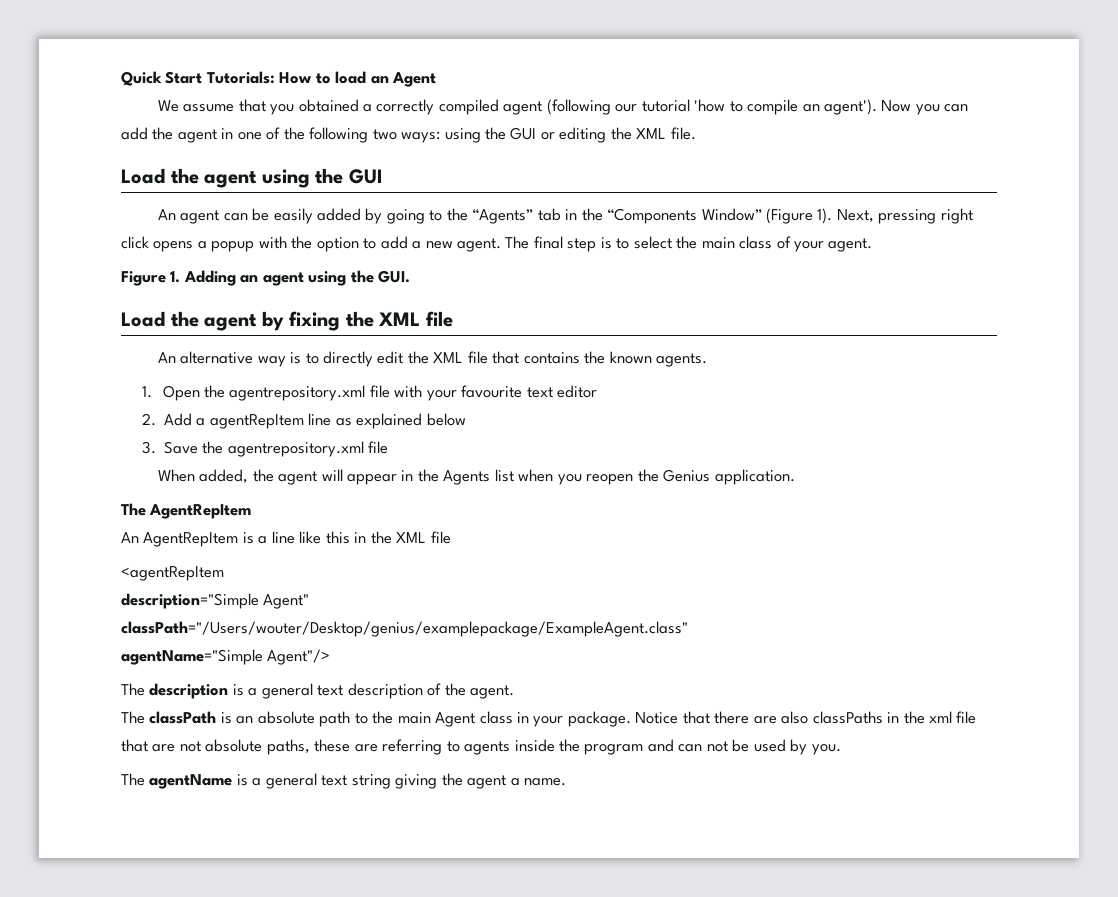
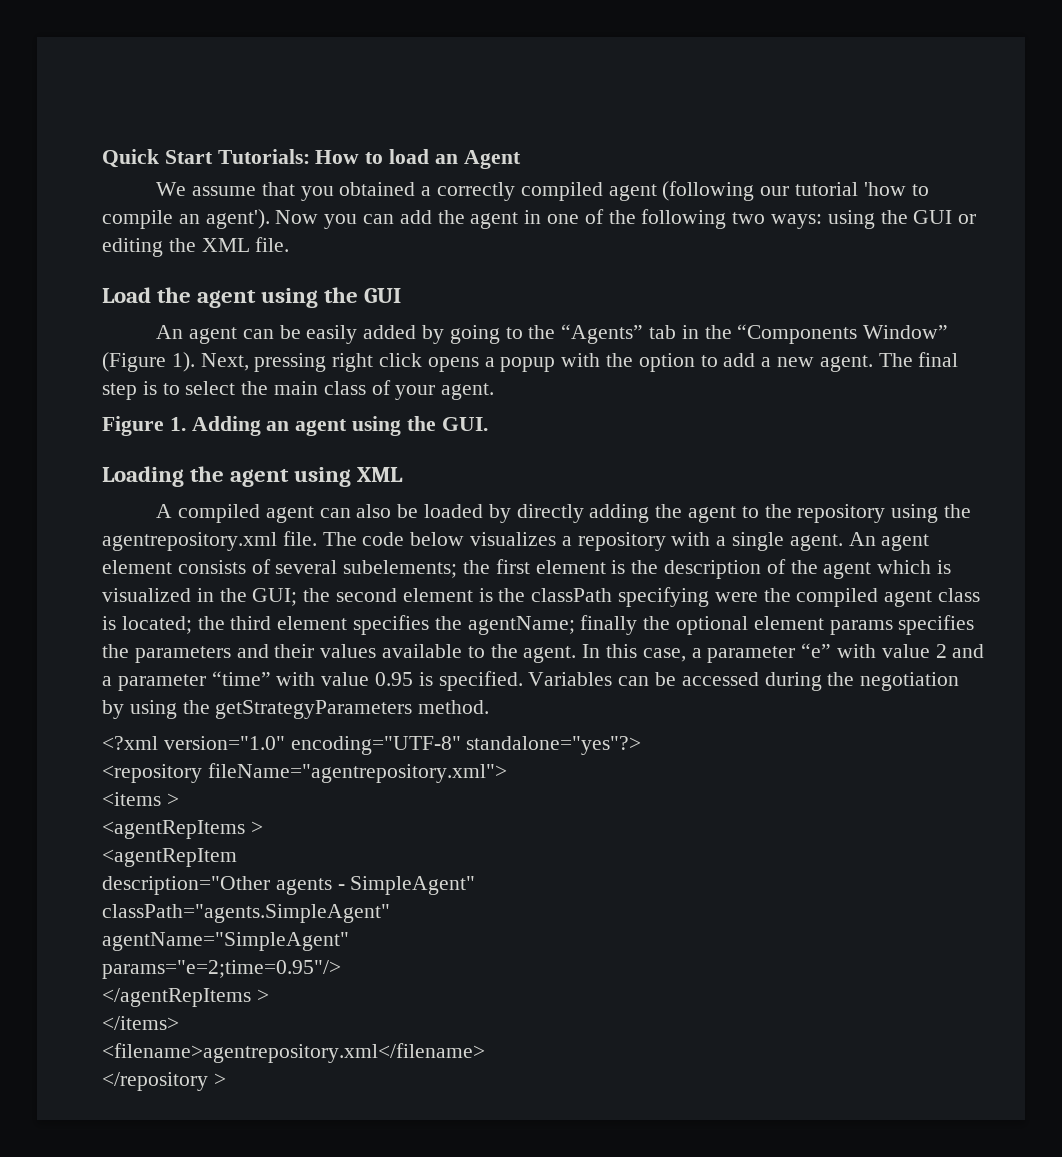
[121,311,453,331] [157,351,708,367] [141,385,598,401] [141,413,466,429] [141,441,389,457] [157,469,795,485] [121,503,252,519] [121,531,451,547] [121,566,224,581] [121,593,310,609] [121,621,688,637] [121,649,331,665] [121,683,515,699] [121,711,977,727] [121,739,841,755] [121,773,567,789] Load the agent by fixing the XML file // An alternative way is to directly edit the XML file that contains the known agents. // 1. Open the agentrepository.xml file with your favourite text editor // 2. Add a agentRepItem line as explained below // 3. Save the agentrepository.xml file // When added, the agent will appear in the Agents list when you reopen the Genius application. // The AgentRepItem // An AgentRepItem is a line like this in the XML file // <agentRepItem // description="Simple Agent" // classPath="/Users/wouter/Desktop/genius/examplepackage/ExampleAgent.class" // agentName="Simple Agent"/> // The description is a general text description of the agent. // The classPath is an absolute path to the main Agent class in your package. Notice that there are also classPaths in the xml file that are not absolute paths, these are referring to agents inside the program and can not be used by you. // The agentName is a general text string giving the agent a name. -> [102,466,404,487] [156,504,972,523] [102,531,930,551] [102,559,952,579] [102,587,981,607] [102,615,975,635] [102,643,985,663] [102,671,960,691] [102,700,490,719] [102,736,642,755] [102,763,507,783] [102,792,179,806] [102,820,263,839] [102,848,237,867] [102,876,476,895] [102,904,390,923] [102,932,349,951] [102,960,341,979] [102,988,269,1007] [102,1016,179,1030] [102,1043,485,1063] [102,1072,226,1091] Loading the agent using XML // A compiled agent can also be loaded by directly adding the agent to the repository using the agentrepository.xml file. The code below visualizes a repository with a single agent. An agent element consists of several subelements; the first element is the description of the agent which is visualized in the GUI; the second element is the classPath specifying were the compiled agent class is located; the third element specifies the agentName; finally the optional element params specifies the parameters and their values available to the agent. In this case, a parameter “e” with value 2 and a parameter “time” with value 0.95 is specified. Variables can be accessed during the negotiation by using the getStrategyParameters method. // <?xml version="1.0" encoding="UTF-8" standalone="yes"?> // <repository fileName="agentrepository.xml"> // <items > // <agentRepItems > // <agentRepItem // description="Other agents - SimpleAgent" // classPath="agents.SimpleAgent" // agentName="SimpleAgent" // params="e=2;time=0.95"/> // </agentRepItems > // </items> // <filename>agentrepository.xml</filename> // </repository >

